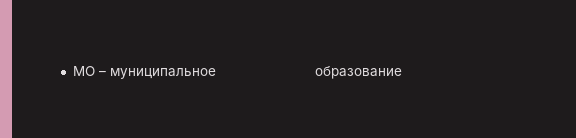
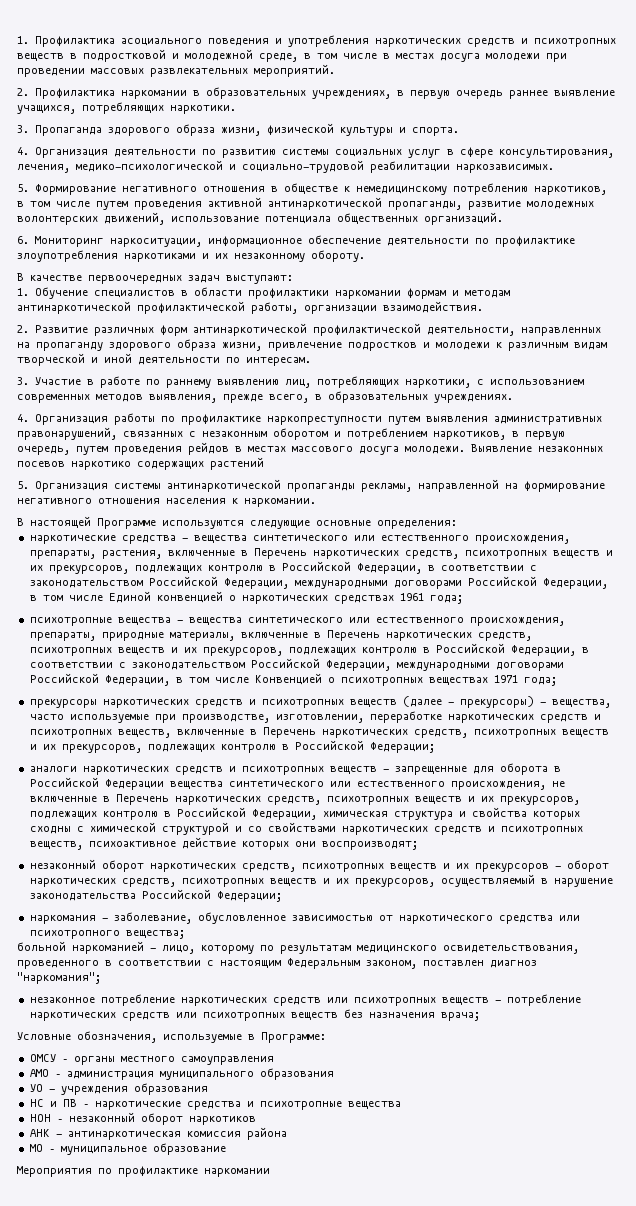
(72, 71) none -> [17,35,616,47] [17,49,567,62] [17,64,335,77] [17,87,615,99] [17,102,236,114] [17,123,459,136] [17,147,614,158] [17,160,554,173] [17,183,607,195] [17,197,594,210] [17,212,503,225] [17,235,575,247] [17,250,365,262] [17,273,293,284] [17,287,510,299] [17,301,483,314] [17,323,601,336] [17,339,607,351] [17,353,311,366] [17,376,584,388] [17,391,513,403] [17,413,602,425] [17,427,565,440] [17,442,603,455] [17,457,264,470] [17,479,605,492] [17,498,316,507] [17,516,457,529] [29,535,570,544] [29,548,613,559] [29,561,537,574] [29,576,608,589] [29,591,463,604] [29,617,565,626] [29,630,532,641] [29,643,589,656] [29,658,564,671] [29,673,557,686] [29,696,611,708] [29,711,601,723] [29,727,609,738] [29,740,435,753] [29,763,561,775] [29,777,565,790] [29,794,580,805] [29,807,580,820] [29,822,583,835] [29,837,418,850] [29,859,609,872] [29,874,613,887] [29,889,282,902] [29,912,580,924] [29,930,185,939] [17,941,579,954] [17,958,537,969] [17,972,101,984] [29,994,581,1006] [29,1009,480,1021] [17,1031,326,1043] [29,1054,274,1065] [29,1068,334,1080] [29,1083,208,1095] [29,1099,401,1110] [29,1112,256,1125] [29,1127,287,1140] 1. Профилактика асоциального поведения и употребления наркотических средств и психотропных веществ в подростковой и молодежной среде, в том числе в местах досуга молодежи при проведении массовых развлекательных мероприятий. // 2. Профилактика наркомании в образовательных учреждениях, в первую очередь раннее выявление учащихся, потребляющих наркотики. // 3. Пропаганда здорового образа жизни, физической культуры и спорта. // 4. Организация деятельности по развитию системы социальных услуг в сфере консультирования, лечения, медико-психологической и социально-трудовой реабилитации наркозависимых. // 5. Формирование негативного отношения в обществе к немедицинскому потреблению наркотиков, в том числе путем проведения активной антинаркотической пропаганды, развитие молодежных волонтерских движений, использование потенциала общественных организаций. // 6. Мониторинг наркоситуации, информационное обеспечение деятельности по профилактике злоупотребления наркотиками и их незаконному обороту. // В качестве первоочередных задач выступают: // 1. Обучение специалистов в области профилактики наркомании формам и методам антинаркотической профилактической работы, организации взаимодействия. // 2. Развитие различных форм антинаркотической профилактической деятельности, направленных на пропаганду здорового образа жизни, привлечение подростков и молодежи к различным видам творческой и иной деятельности по интересам. // 3. Участие в работе по раннему выявлению лиц, потребляющих наркотики, с использованием современных методов выявления, прежде всего, в образовательных учреждениях. // 4. Организация работы по профилактике наркопреступности путем выявления административных правонарушений, связанных с незаконным оборотом и потреблением наркотиков, в первую очередь, путем проведения рейдов в местах массового досуга молодежи. Выявление незаконных посевов наркотико содержащих растений // 5. Организация системы антинаркотической пропаганды рекламы, направленной на формирование негативного отношения населения к наркомании. // В настоящей Программе используются следующие основные определения: // наркотические средства - вещества синтетического или естественного происхождения, препараты, растения, включенные в Перечень наркотических средств, психотропных веществ и их прекурсоров, подлежащих контролю в Российской Федерации, в соответствии с законодательством Российской Федерации, международными договорами Российской Федерации, в том числе Единой конвенцией о наркотических средствах 1961 года; // психотропные вещества - вещества синтетического или естественного происхождения, препараты, природные материалы, включенные в Перечень наркотических средств, психотропных веществ и их прекурсоров, подлежащих контролю в Российской Федерации, в соответствии с законодательством Российской Федерации, международными договорами Российской Федерации, в том числе Конвенцией о психотропных веществах 1971 года; // прекурсоры наркотических средств и психотропных веществ (далее - прекурсоры) - вещества, часто используемые при производстве, изготовлении, переработке наркотических средств и психотропных веществ, включенные в Перечень наркотических средств, психотропных веществ и их прекурсоров, подлежащих контролю в Российской Федерации; // аналоги наркотических средств и психотропных веществ - запрещенные для оборота в Российской Федерации вещества синтетического или естественного происхождения, не включенные в Перечень наркотических средств, психотропных веществ и их прекурсоров, подлежащих контролю в Российской Федерации, химическая структура и свойства которых сходны с химической структурой и со свойствами наркотических средств и психотропных веществ, психоактивное действие которых они воспроизводят; // незаконный оборот наркотических средств, психотропных веществ и их прекурсоров - оборот наркотических средств, психотропных веществ и их прекурсоров, осуществляемый в нарушение законодательства Российской Федерации; // наркомания - заболевание, обусловленное зависимостью от наркотического средства или психотропного вещества; // больной наркоманией - лицо, которому по результатам медицинского освидетельствования, проведенного в соответствии с настоящим Федеральным законом, поставлен диагноз "наркомания"; // незаконное потребление наркотических средств или психотропных веществ - потребление наркотических средств или психотропных веществ без назначения врача; // Условные обозначения, используемые в Программе: // ОМСУ – органы местного самоуправления // АМО – администрация муниципального образования // УО - учреждения образования // НС и ПВ – наркотические средства и психотропные вещества // НОН – незаконный оборот наркотиков // АНК - антинаркотическая комиссия района //
(402, 72) none -> [17,1166,270,1177] // Мероприятия по профилактике наркомании

